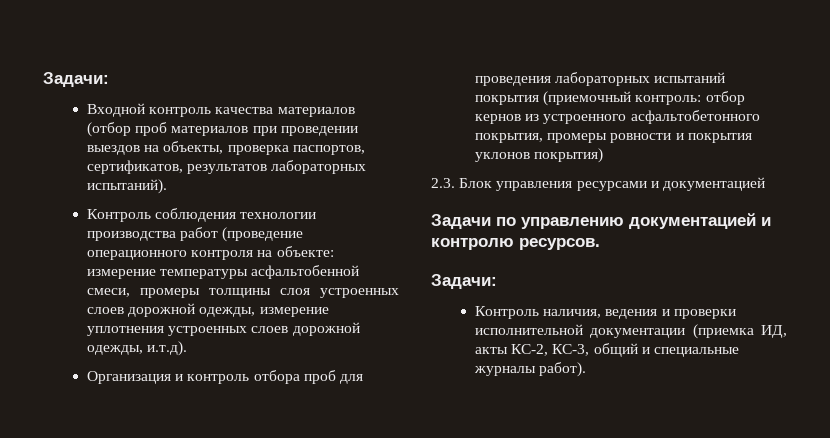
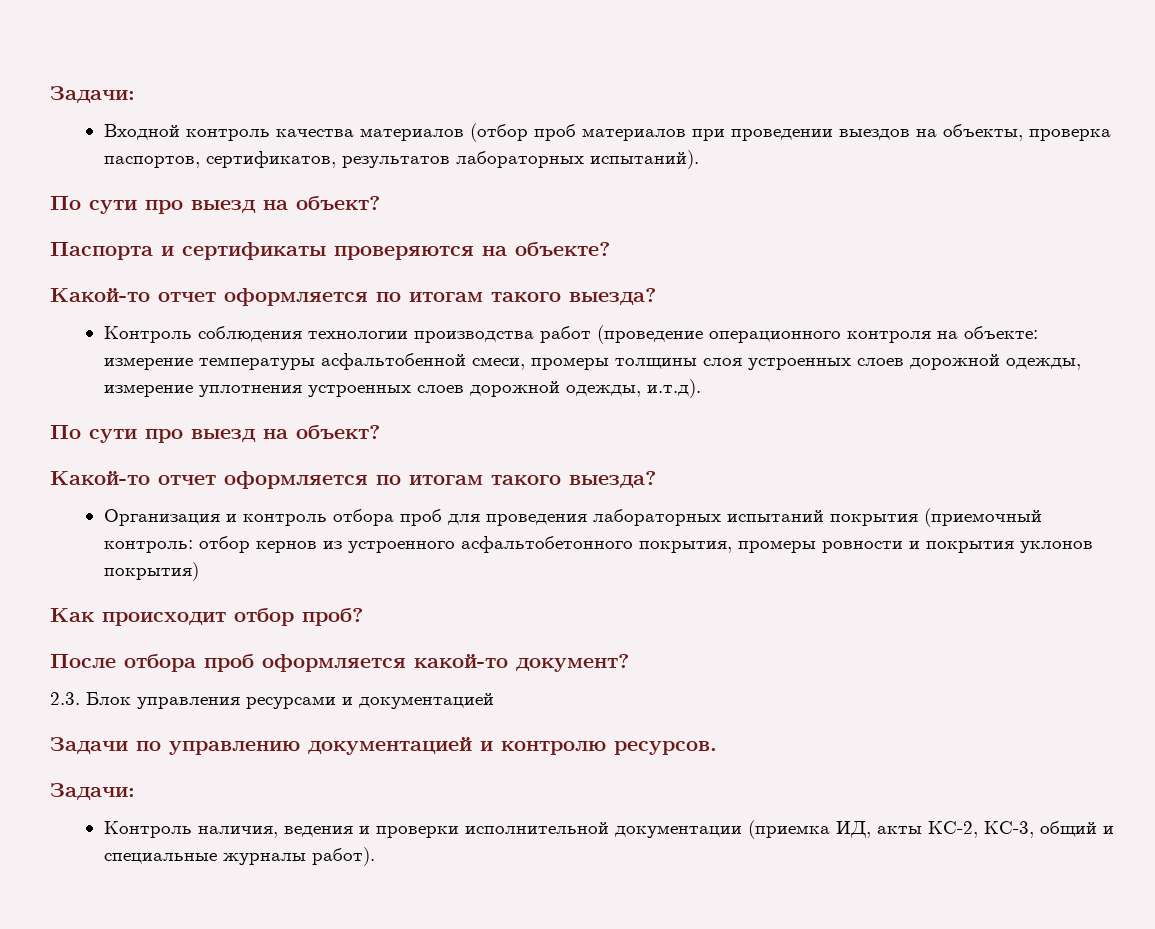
(168, 186) none -> [50,196,380,214] [50,242,610,260] [50,288,656,306] // По сути про выезд на объект? // Паспорта и сертификаты проверяются на объекте? // Какой-то отчет оформляется по итогам такого выезда?
(188, 348) none -> [50,425,380,443] [50,471,656,489] // По сути про выезд на объект? // Какой-то отчет оформляется по итогам такого выезда?
(604, 155) none -> [50,608,363,626] [50,654,629,672] // Как происходит отбор проб? // После отбора проб оформляется какой-то документ?

